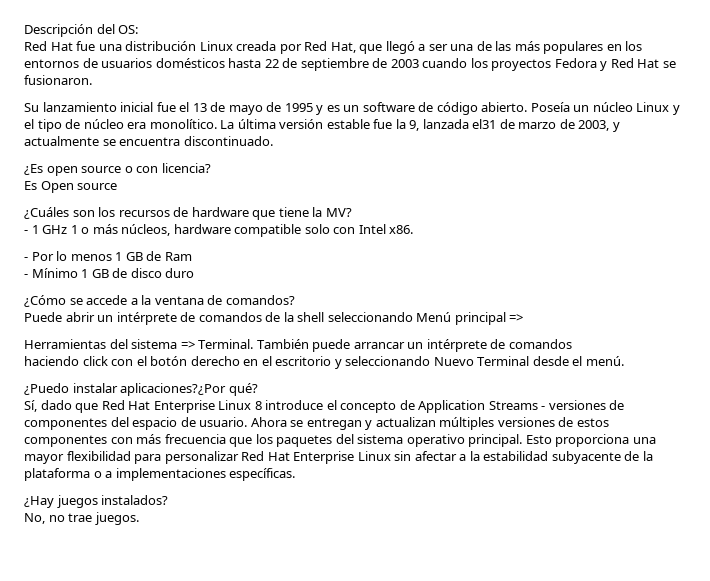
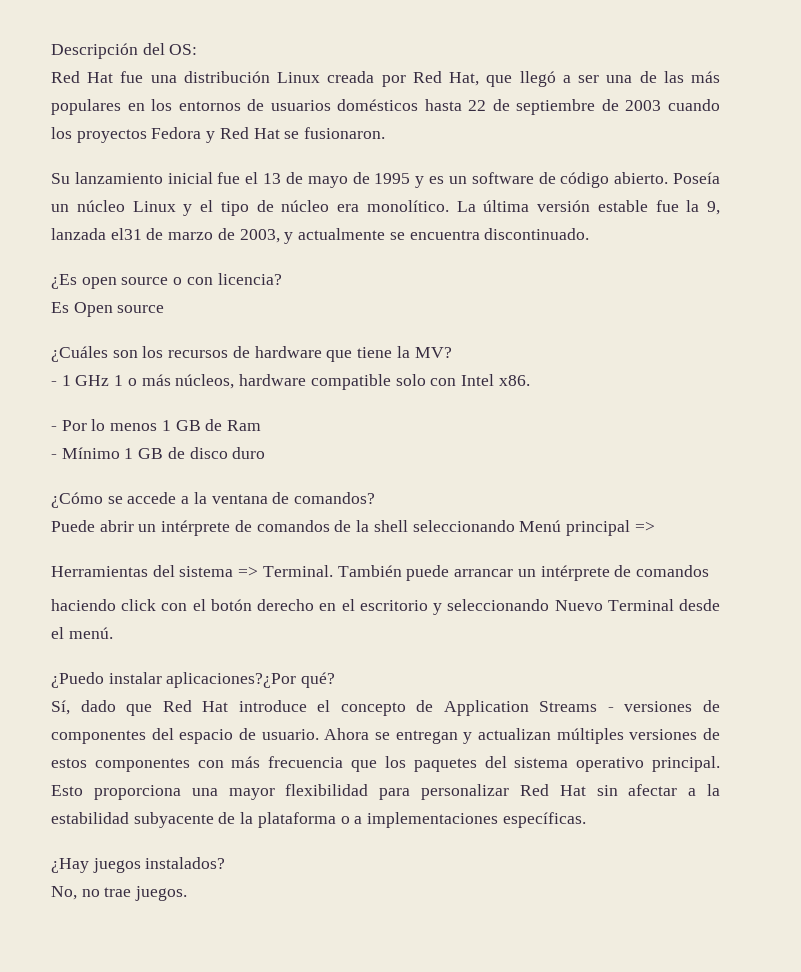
[153,400,262,413] Enterprise Linux 8 -> (229, 706) none
[293,451,391,464] Enterprise Linux -> (586, 790) none

